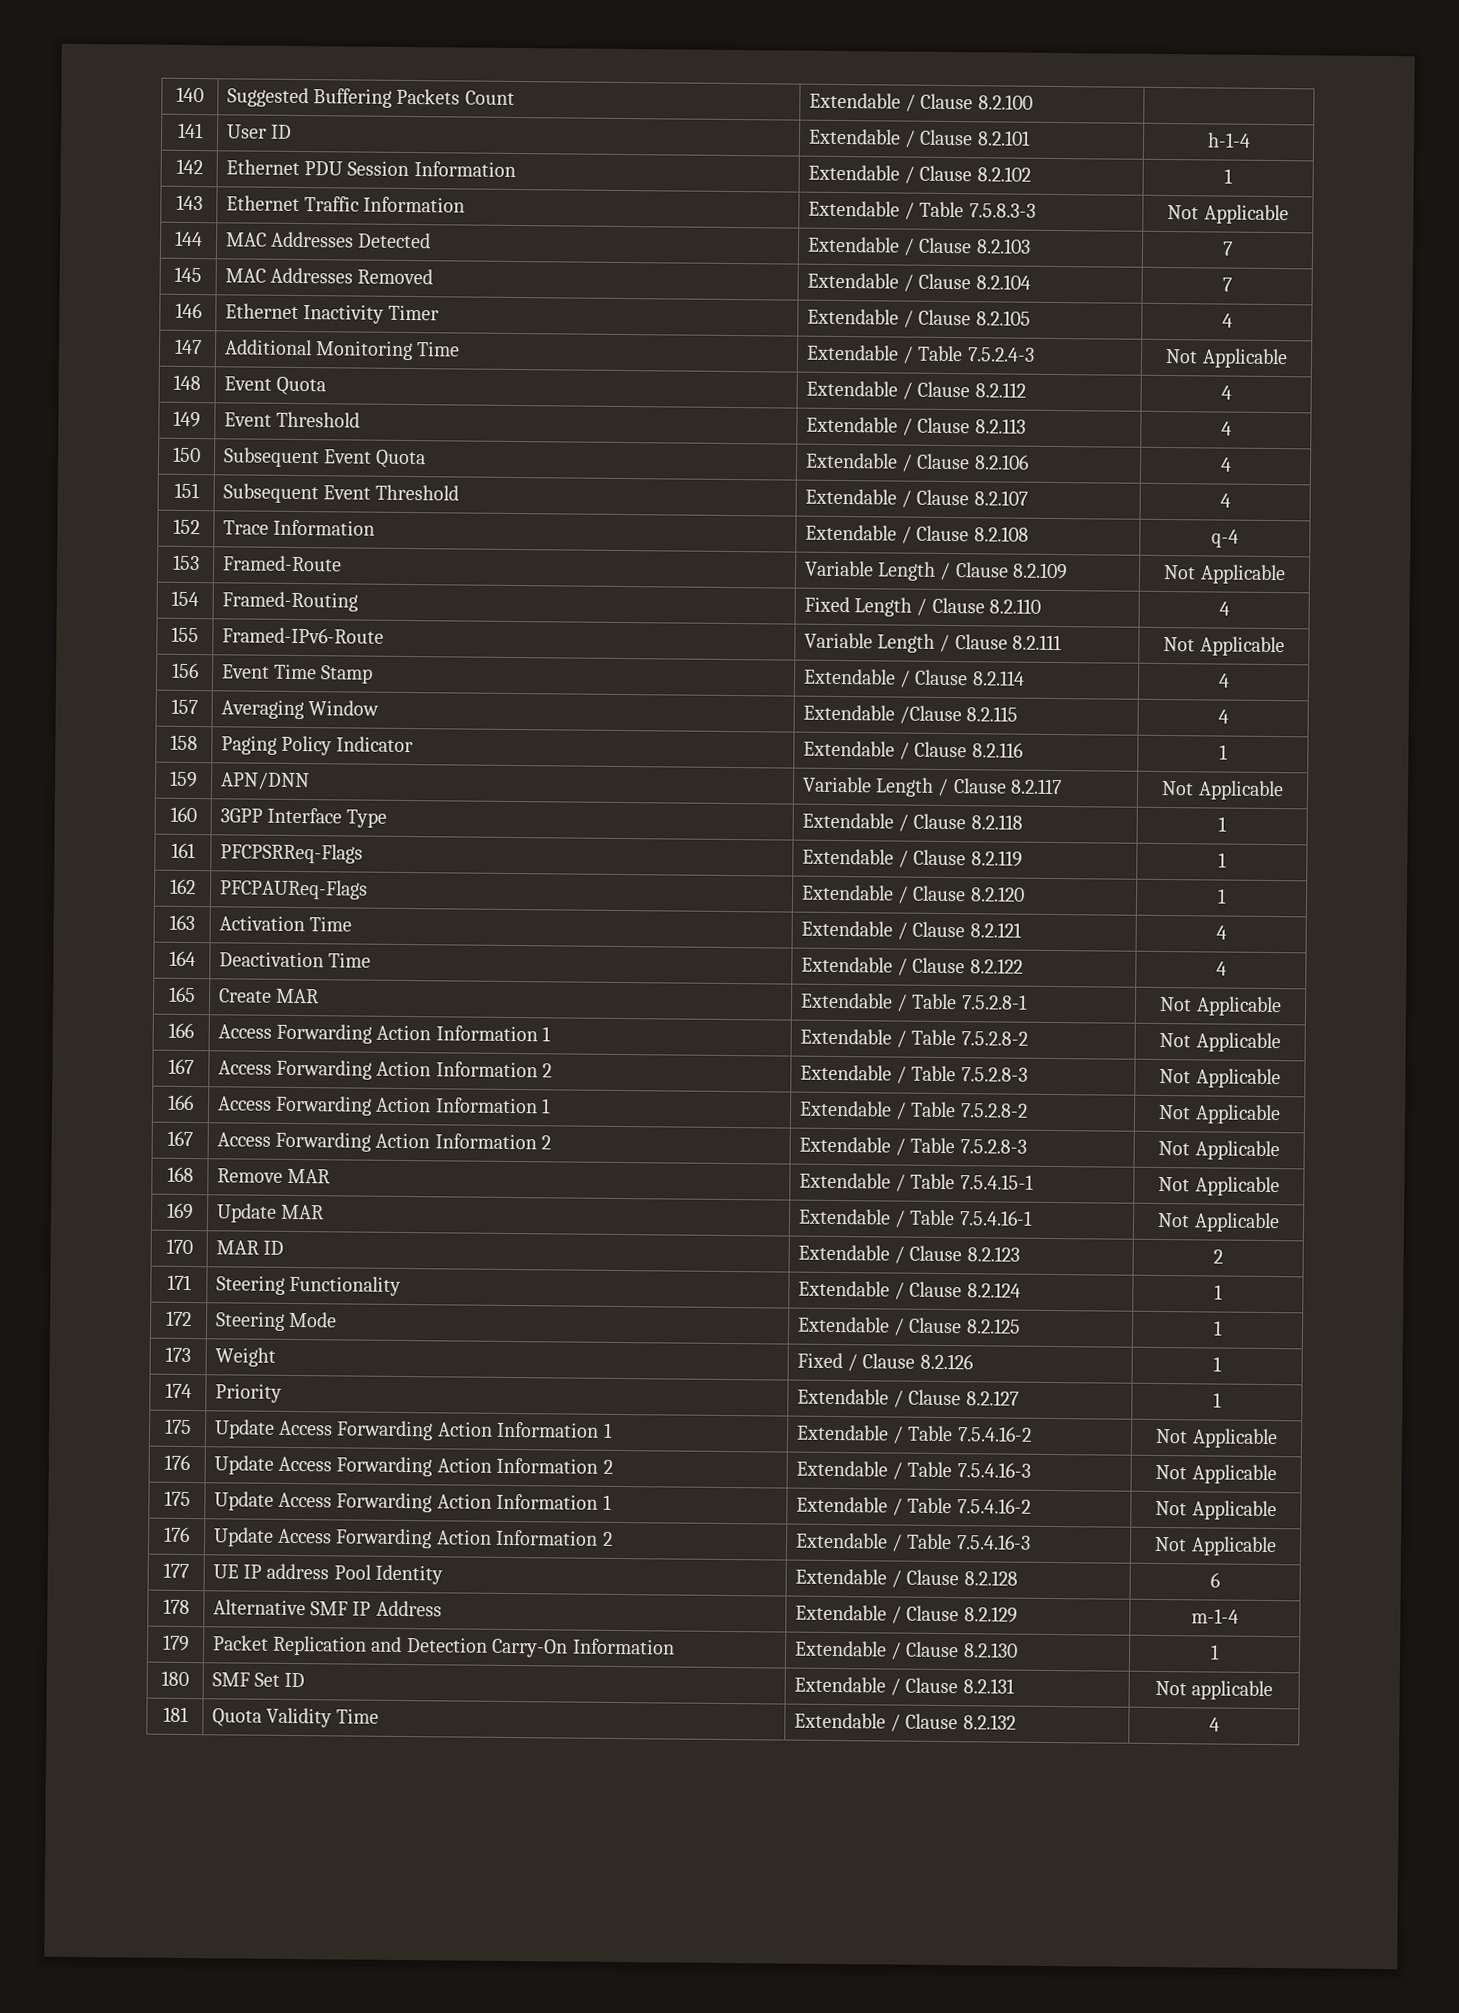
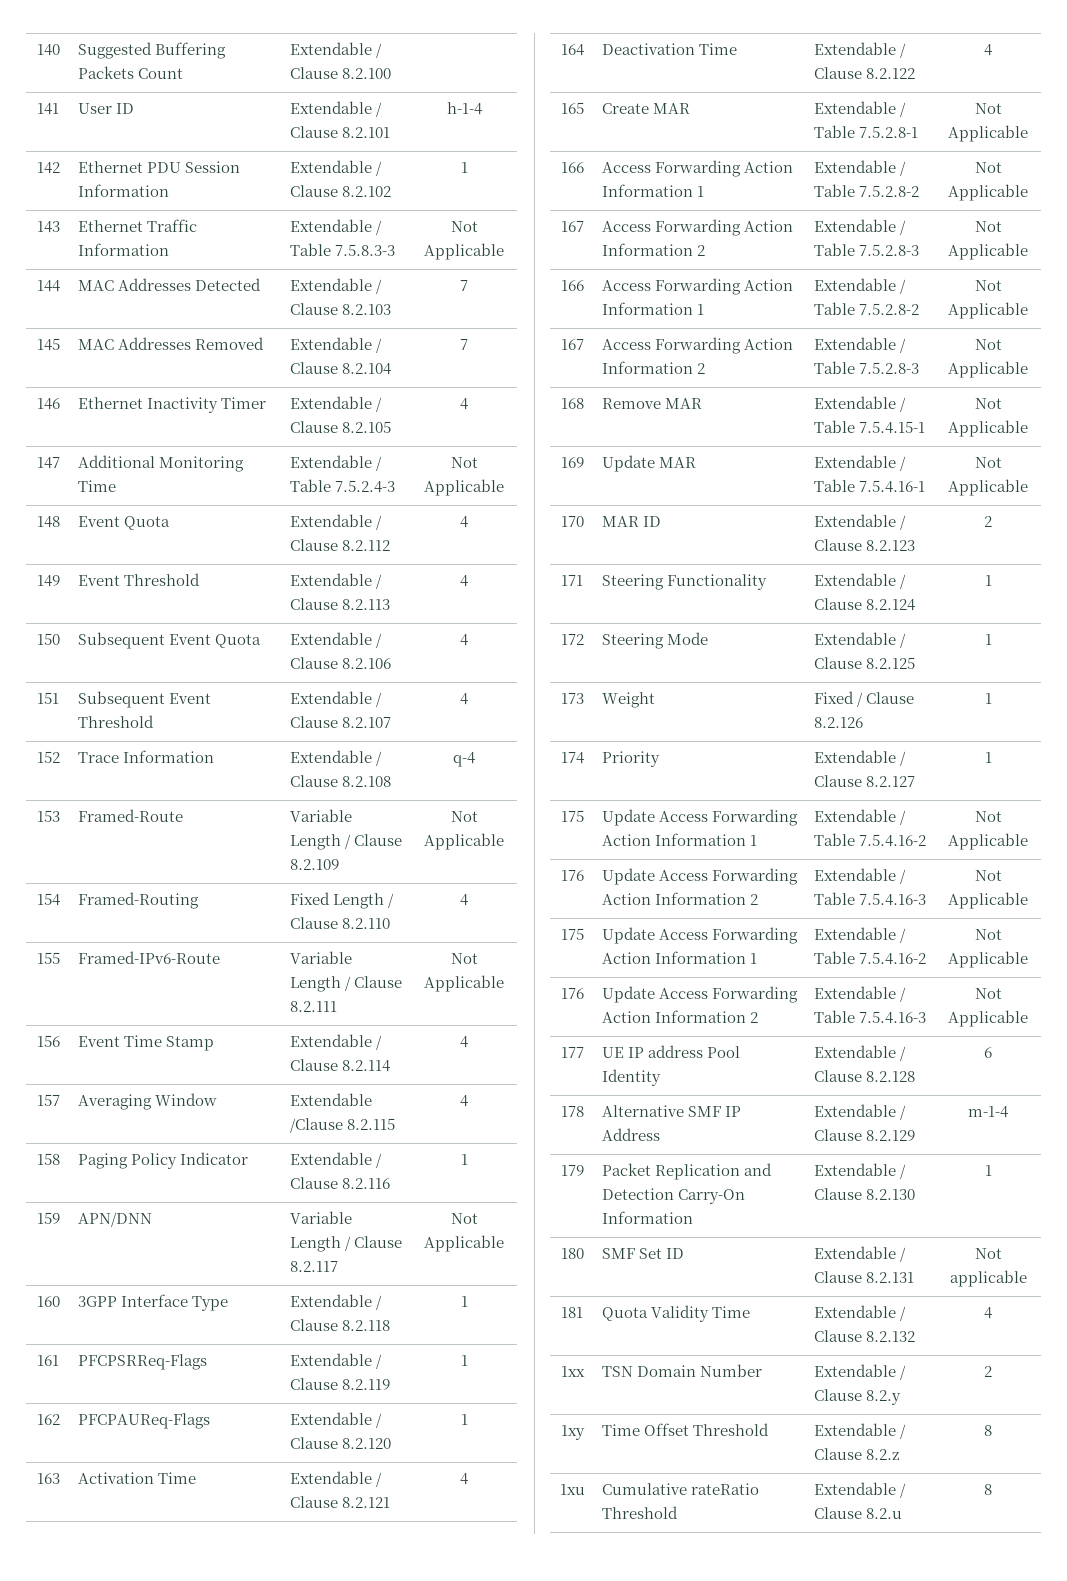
(1220, 1724) none -> [560,1366,585,1377] [601,1364,762,1377] [813,1364,906,1380] [813,1389,901,1405] [984,1366,992,1377] [560,1425,585,1440] [601,1423,769,1436] [813,1423,906,1439] [813,1448,899,1460] [984,1425,992,1436] [559,1484,585,1495] [601,1483,759,1495] [601,1506,678,1519] [813,1482,906,1498] [813,1507,902,1519] [984,1484,992,1495] // 1xx | TSN Domain Number | Extendable / Clause 8.2.y | 2 // 1xy | Time Offset Threshold | Extendable / Clause 8.2.z | 8 // 1xu | Cumulative rateRatio Threshold | Extendable / Clause 8.2.u | 8

